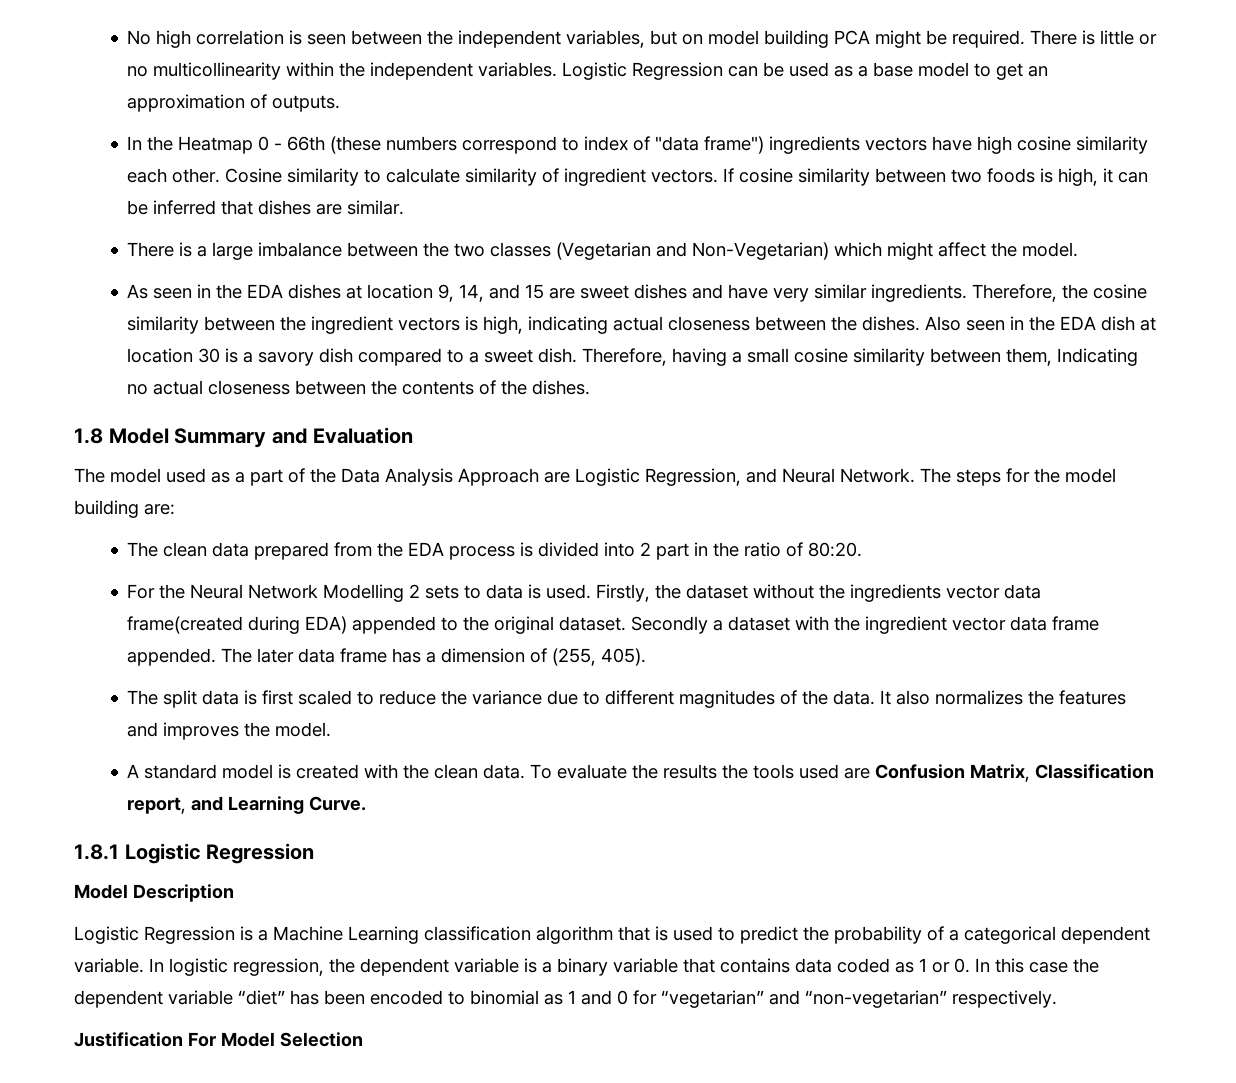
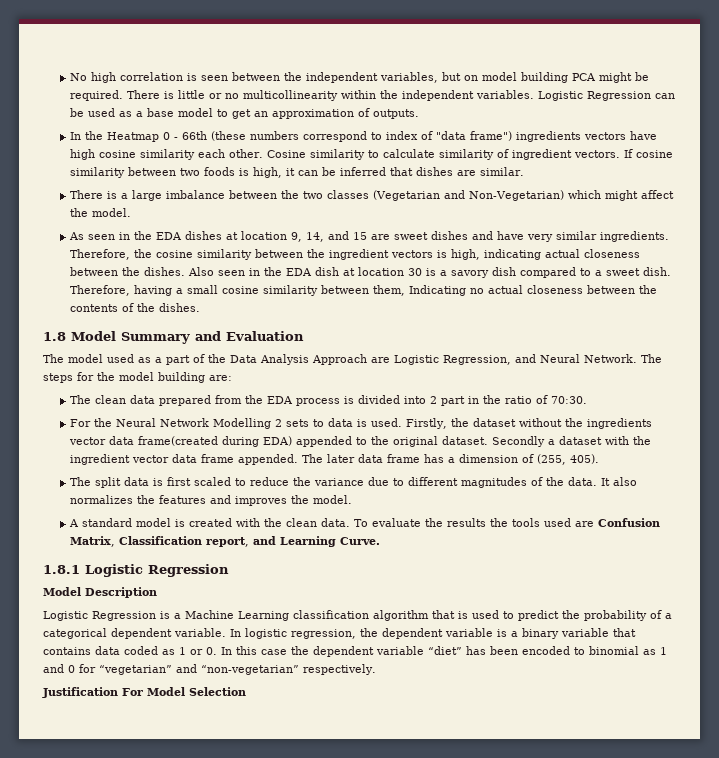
[808,542,863,557] 80:20. -> [550,396,587,404] 70:30.

